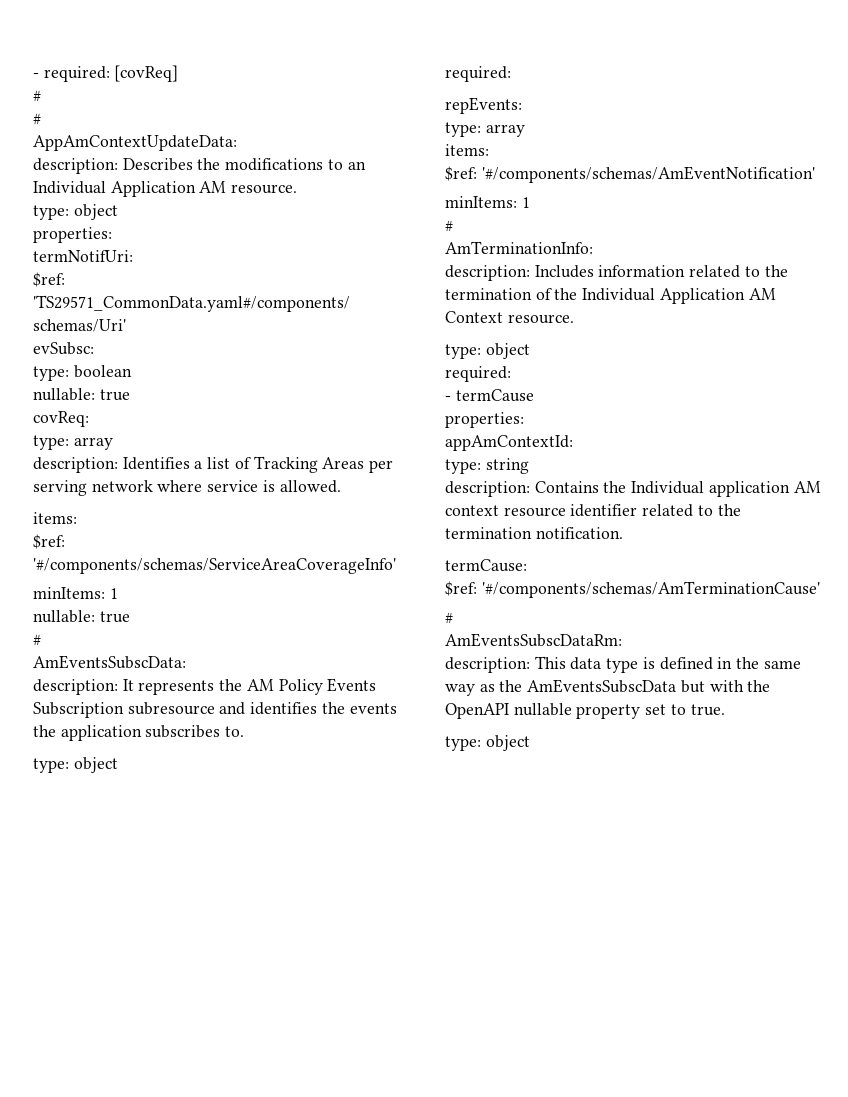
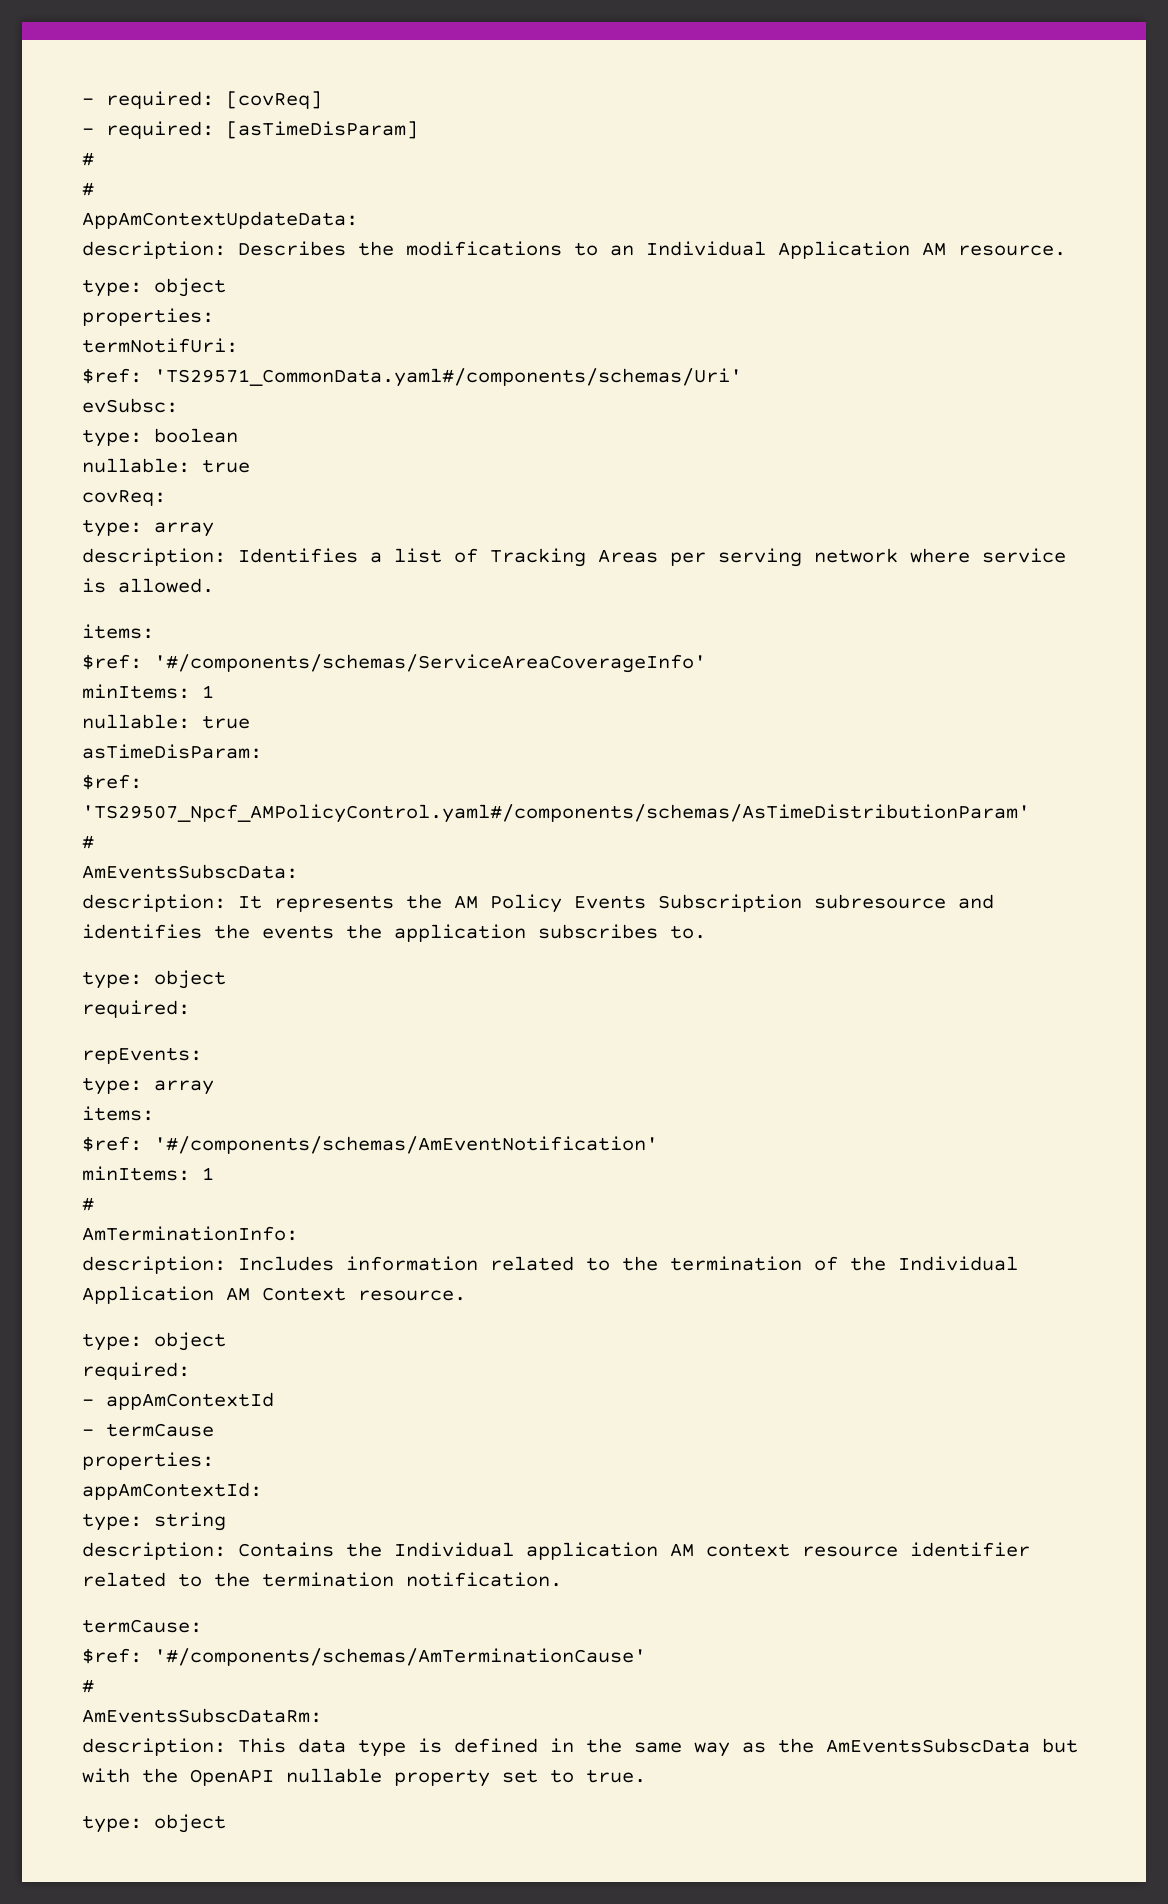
(179, 73) none -> [82,121,418,139] // - required: [asTimeDisParam]
(130, 617) none -> [82,744,262,759] [82,774,142,790] [82,804,1030,823] // asTimeDisParam: // $ref: 'TS29507_Npcf_AMPolicyControl.yaml#/components/schemas/AsTimeDistributionParam'
(511, 374) none -> [82,1392,274,1410] // - appAmContextId

